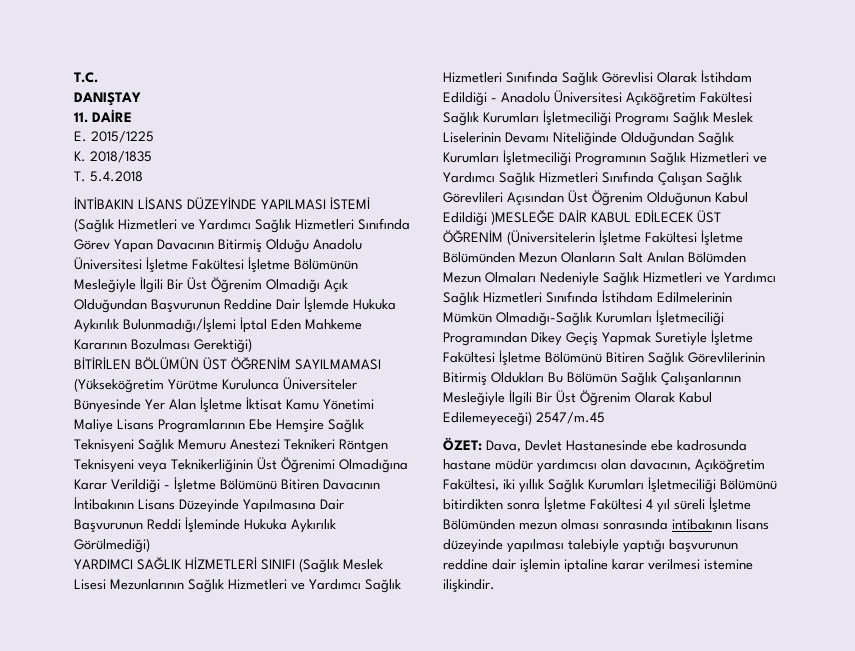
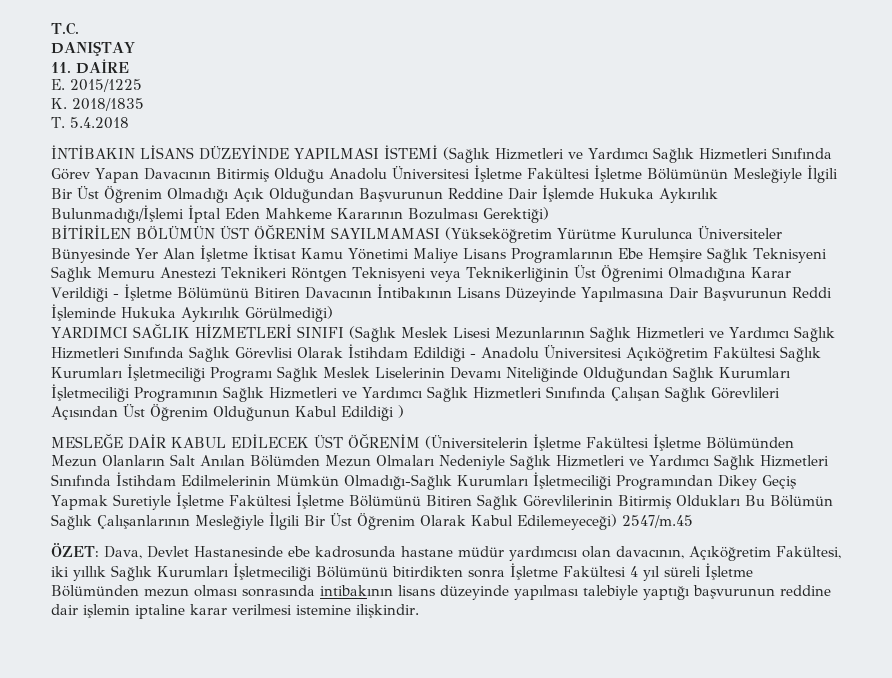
[491,210,555,225] )MESLEĞE -> [398,405,404,418] [51,434,123,448] ) // MESLEĞE

